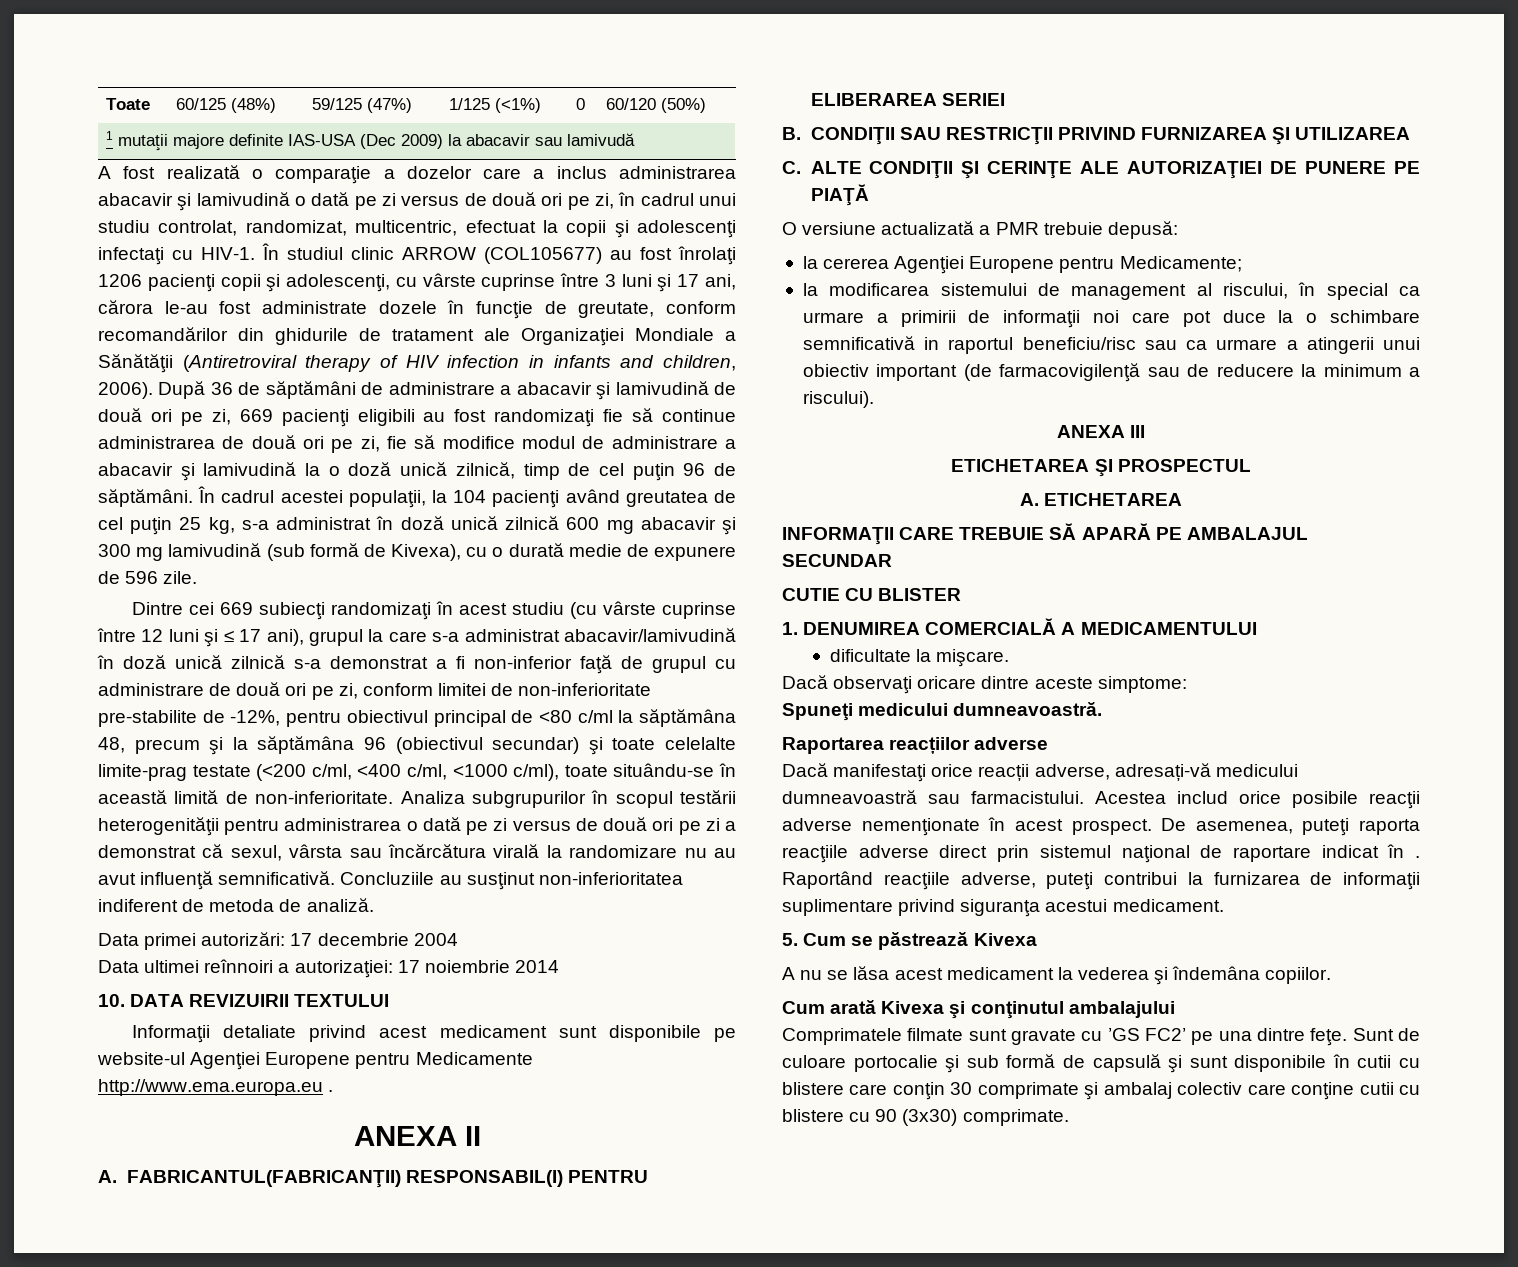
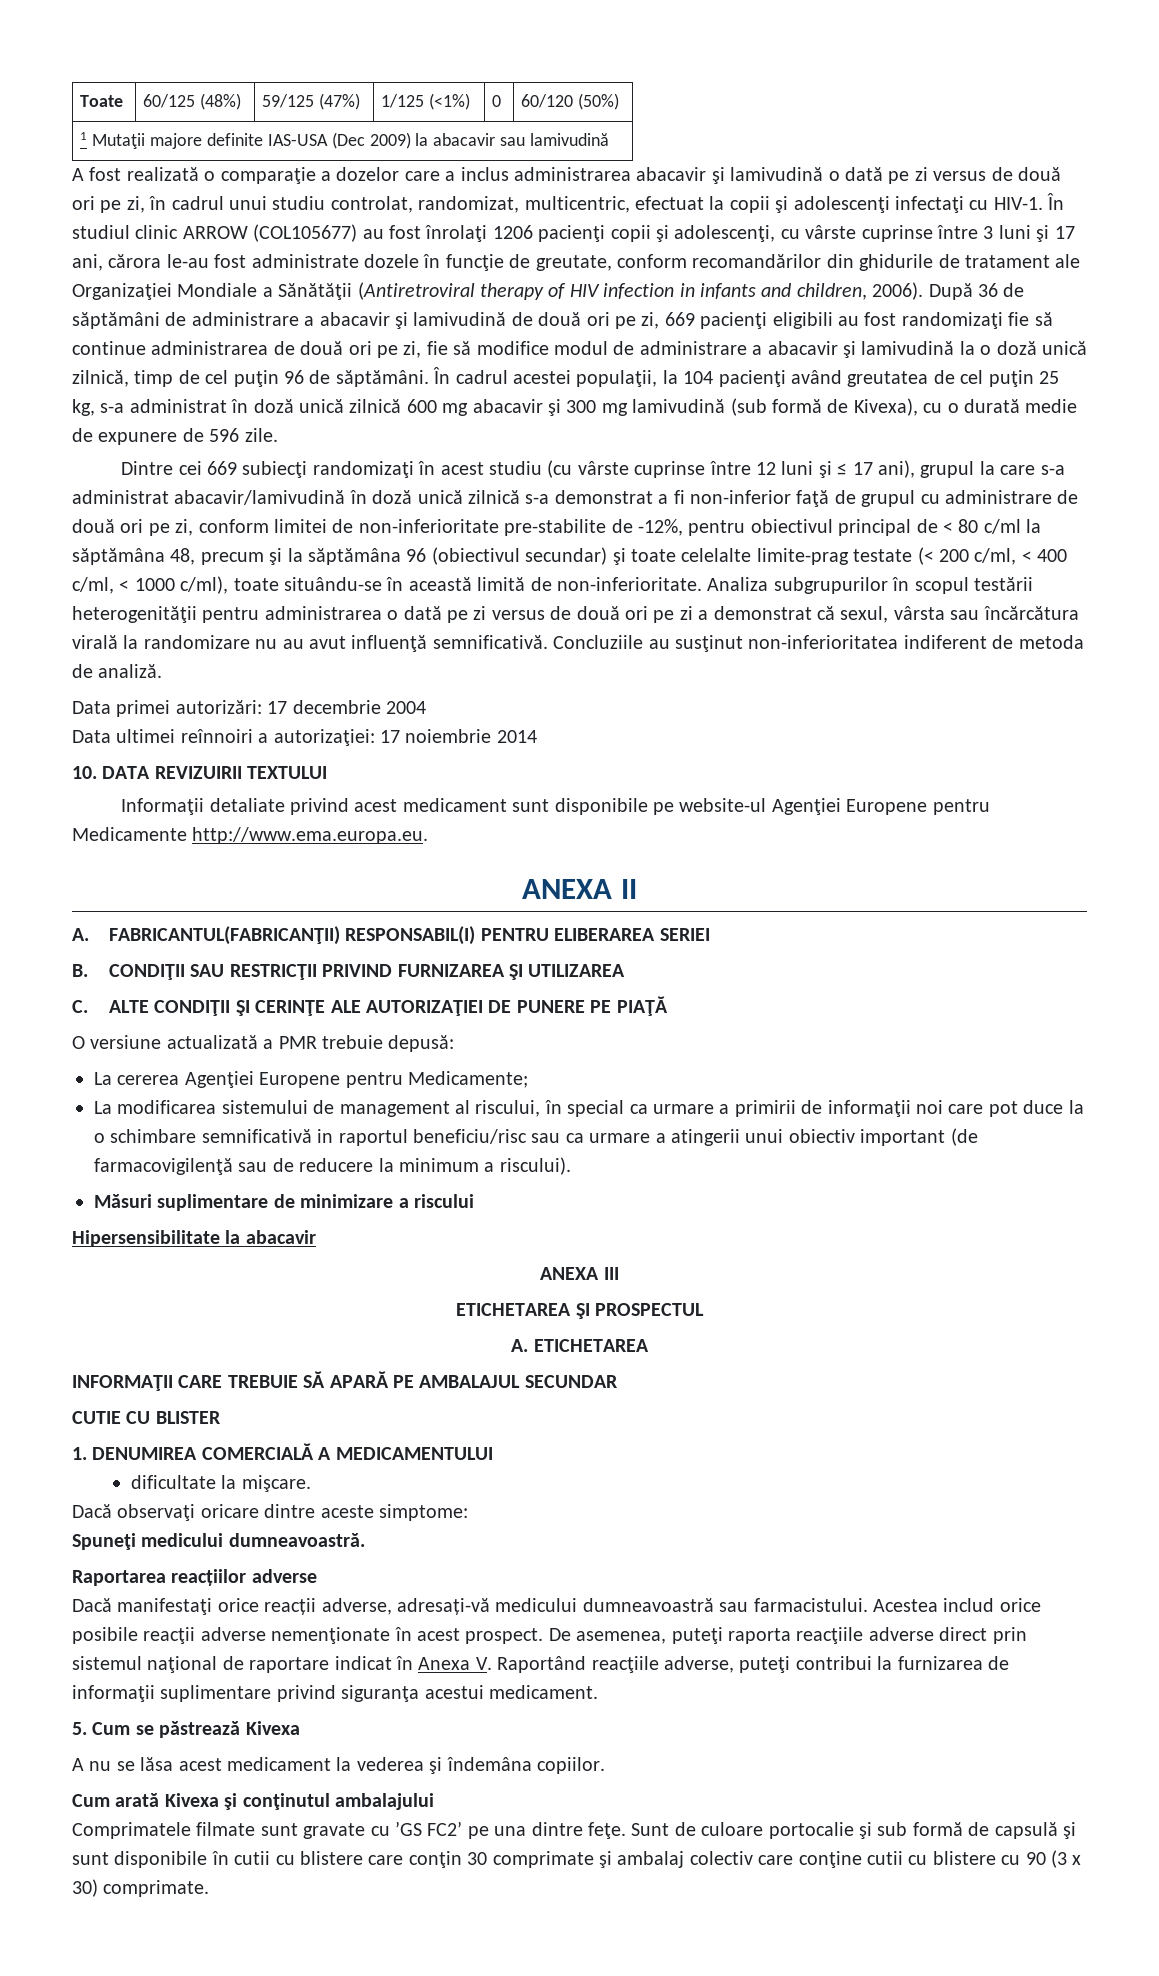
[117,134,168,151] mutaţii -> [92,133,146,149] Mutaţii
[566,133,635,146] lamivudă -> [529,133,609,146] lamivudină
[538,710,572,723] <80 -> [942,519,979,533] < 80
[256,764,508,781] (<200 c/ml, <400 c/ml, <1000 -> [917,547,1068,565] [72,577,175,594] (< 200 c/ml, < 400 c/ml, < 1000
[98,1079,334,1096] http://www.ema.europa.eu . -> [192,827,429,844] http://www.ema.europa.eu.
[802,256,818,269] la -> [94,1072,112,1085] La
[802,283,818,296] la -> [94,1101,112,1114] La
(874, 399) none -> [94,1194,474,1211] [72,1230,316,1247] // Măsuri suplimentare de minimizare a riscului // Hipersensibilitate la abacavir
[1415,856,1420,858] . -> [418,1657,492,1670] Anexa V.
[902,1109,958,1126] (3x30) -> [1050,1850,1082,1868] [72,1879,98,1897] (3 x 30)

